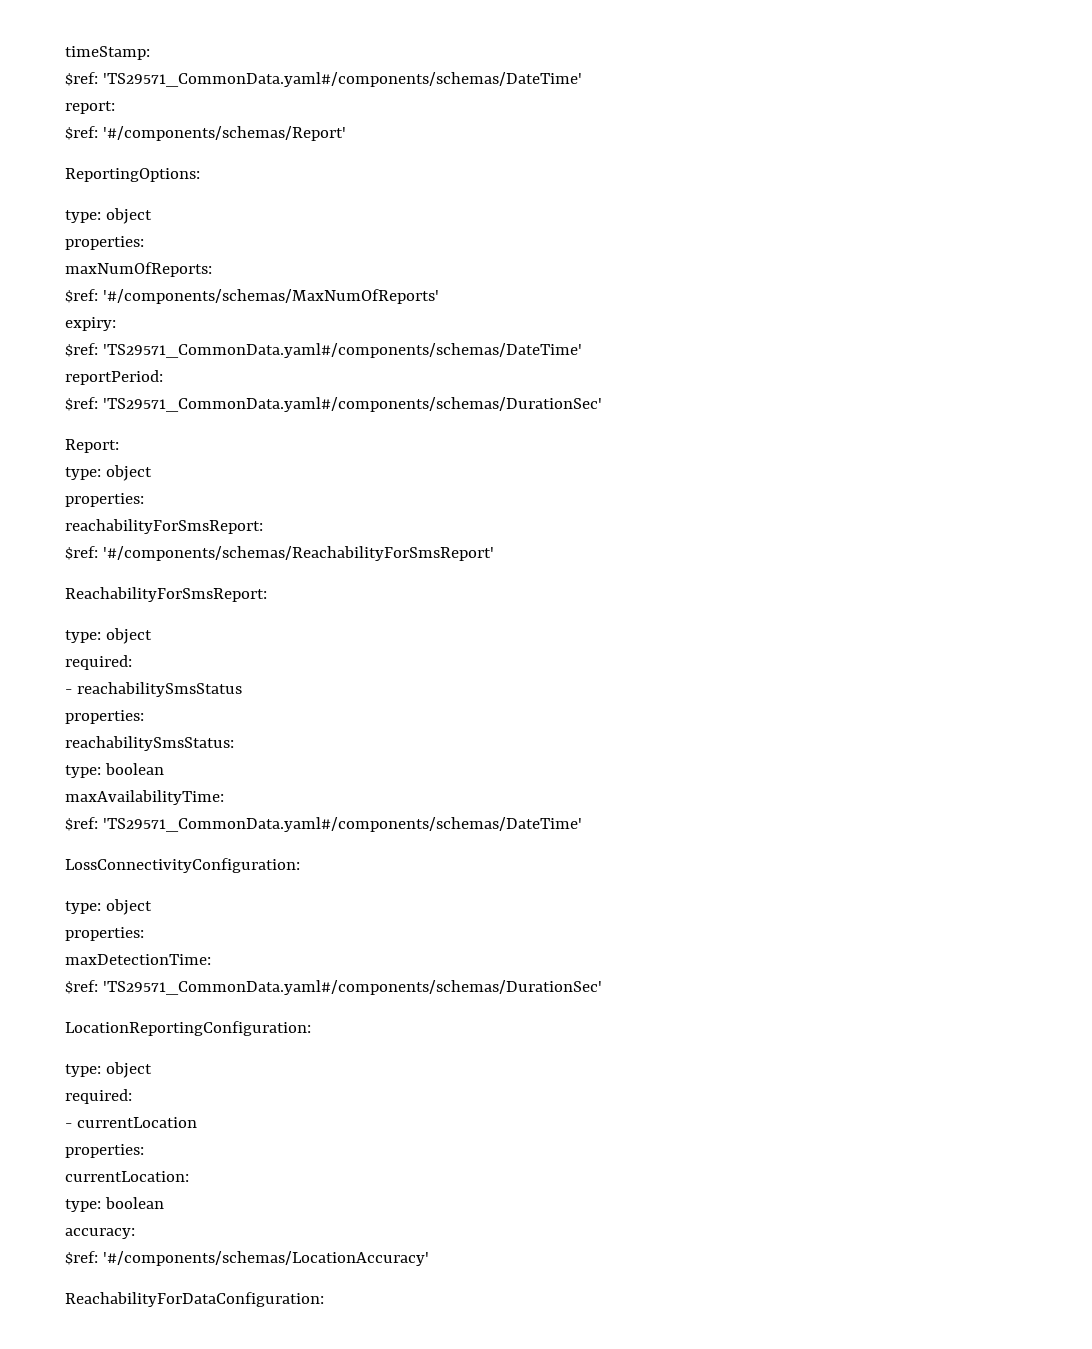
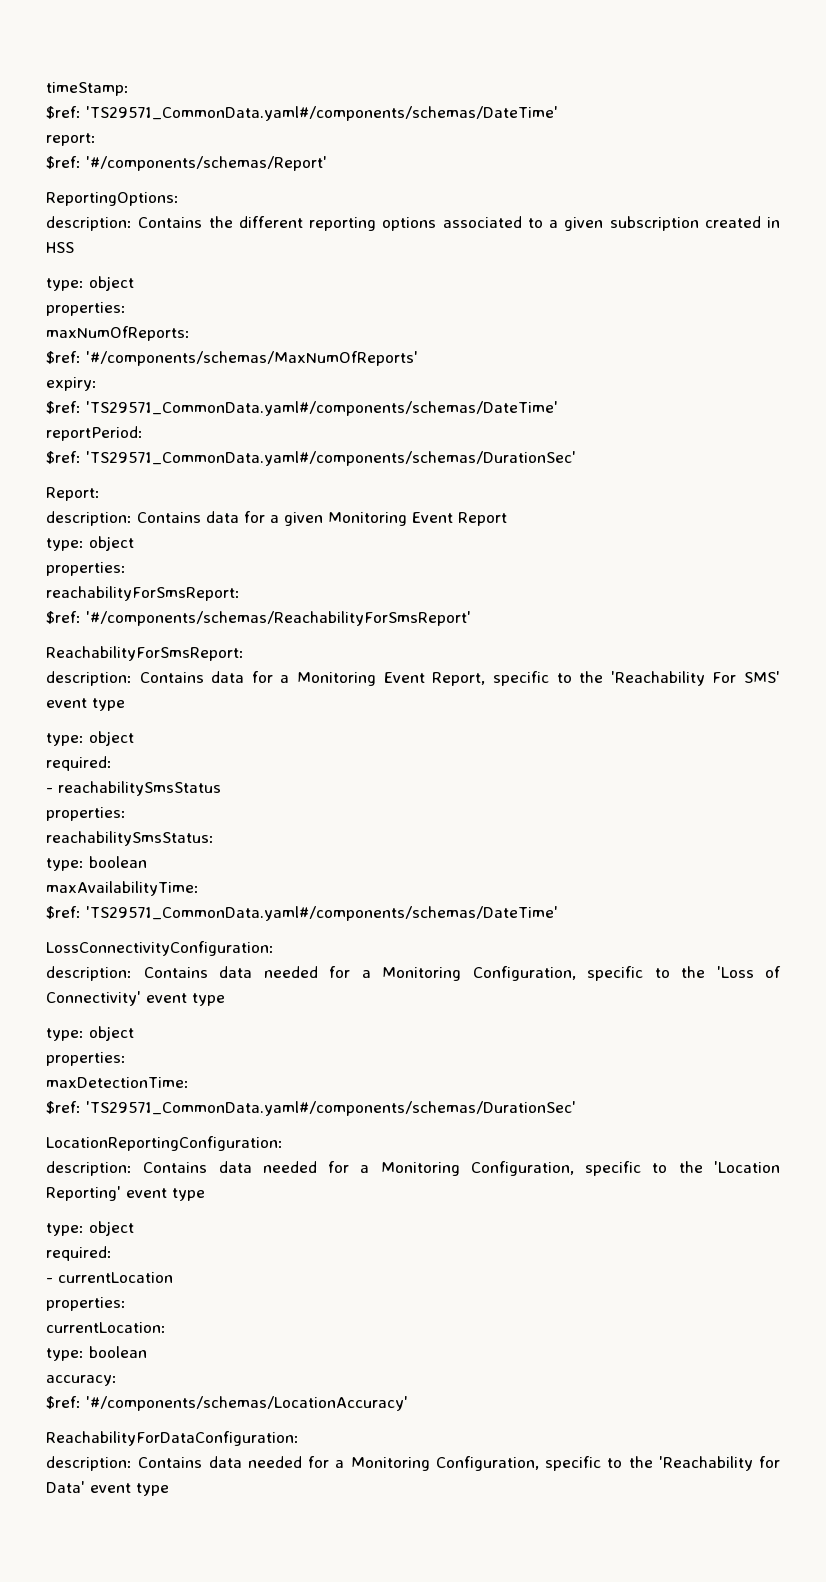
(200, 175) none -> [46,216,780,231] [46,242,74,253] // description: Contains the different reporting options associated to a given subscription created in HSS
(119, 446) none -> [46,511,507,526] // description: Contains data for a given Monitoring Event Report
(267, 594) none -> [46,671,781,686] [46,698,125,711] // description: Contains data for a Monitoring Event Report, specific to the 'Reachability For SMS' event type
(300, 865) none -> [46,966,781,981] [46,991,225,1006] // description: Contains data needed for a Monitoring Configuration, specific to the 'Loss of Connectivity' event type
(311, 1028) none -> [46,1161,780,1176] [46,1186,205,1201] // description: Contains data needed for a Monitoring Configuration, specific to the 'Location Reporting' event type
(324, 1299) none -> [46,1456,780,1471] [46,1481,169,1496] // description: Contains data needed for a Monitoring Configuration, specific to the 'Reachability for Data' event type

